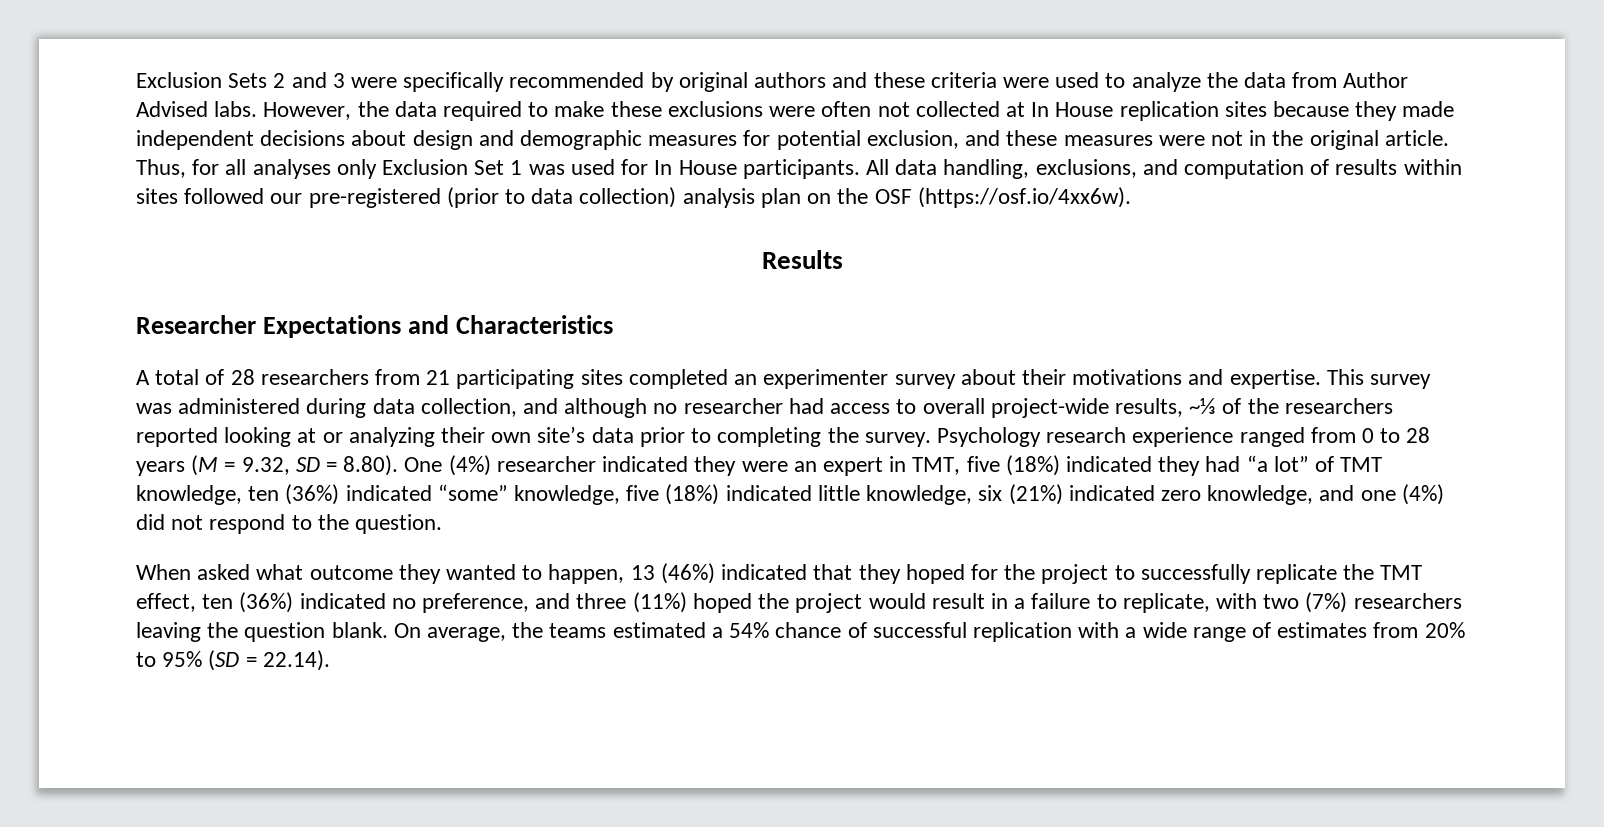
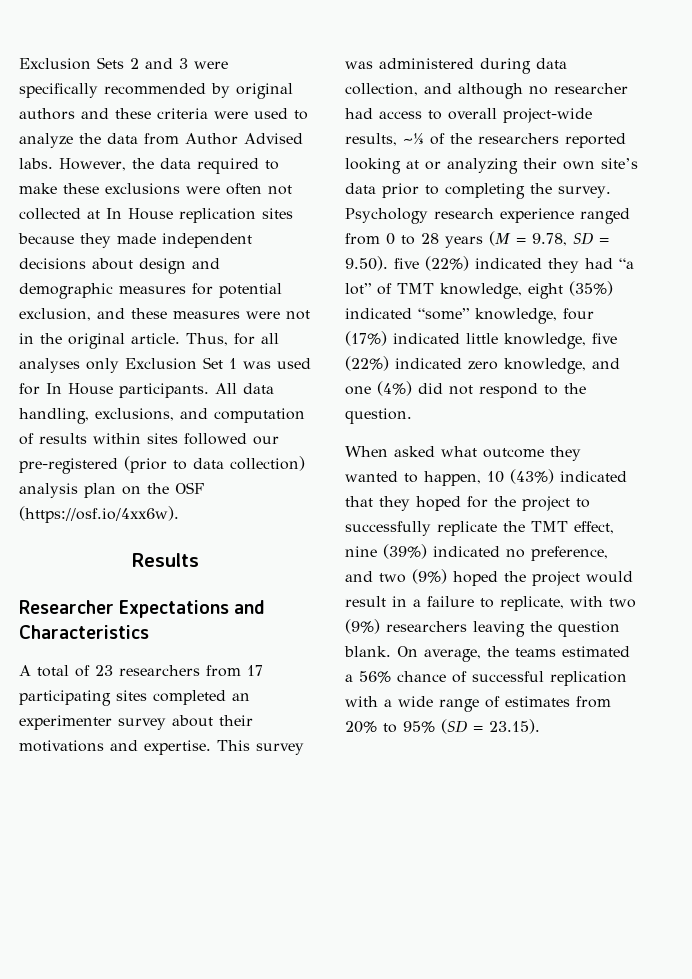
[230,369,255,385] 28 -> [95,665,113,676] 23
[426,370,451,385] 21 -> [247,665,263,676] 17
[241,457,290,475] 9.32, -> [532,233,567,246] 9.78,
[343,455,1060,476] 8.80). One (4%) researcher indicated they were an expert in TMT, five (18%) -> [345,256,469,271] 9.50). five (22%)
[248,484,340,505] ten (36%) -> [528,281,613,299] eight (35%)
[626,484,720,505] five (18%) -> [563,308,594,320] [345,331,387,346] four (17%)
[978,484,1063,505] six (21%) -> [592,333,617,344] [345,356,389,371] five (22%)
[630,563,715,584] 13 (46%) -> [487,469,554,484] 10 (43%)
[202,592,294,613] ten (36%) -> [345,544,427,559] nine (39%)
[576,592,687,613] three (11%) -> [379,569,447,584] two (9%)
[1305,592,1348,613] (7%) -> [345,619,380,634] (9%)
[729,622,770,638] 54% -> [359,671,391,683] 56%
[262,650,330,671] 22.14). -> [489,719,540,734] 23.15).

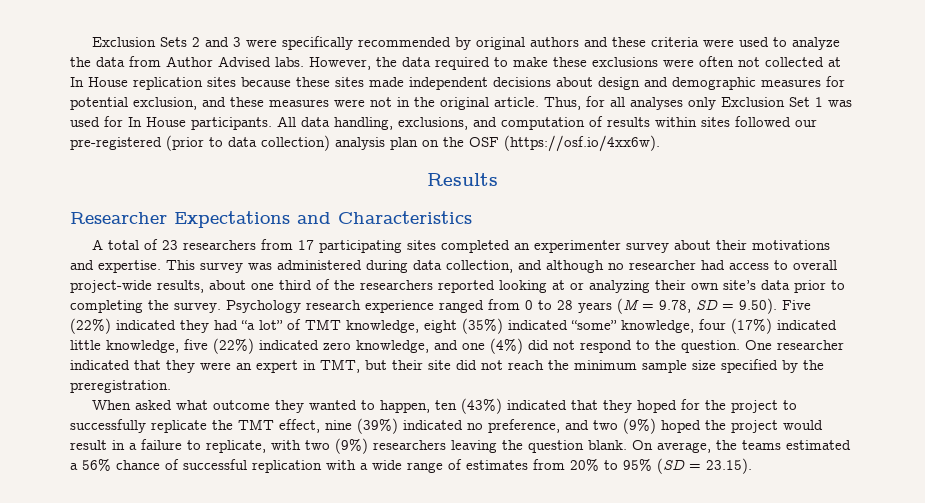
[80,233,111,248] they -> [296,77,364,87] these sites
[403,133,424,144] ~⅓ -> [209,280,312,290] about one third
[394,258,419,269] five -> [782,300,811,310] Five
(412, 416) none -> [745,340,844,350] [70,359,824,373] [70,380,171,393] One researcher indicated that they were an expert in TMT, but their site did not reach the minimum sample size specified by the preregistration.
[487,471,504,483] 10 -> [434,400,457,410] ten

